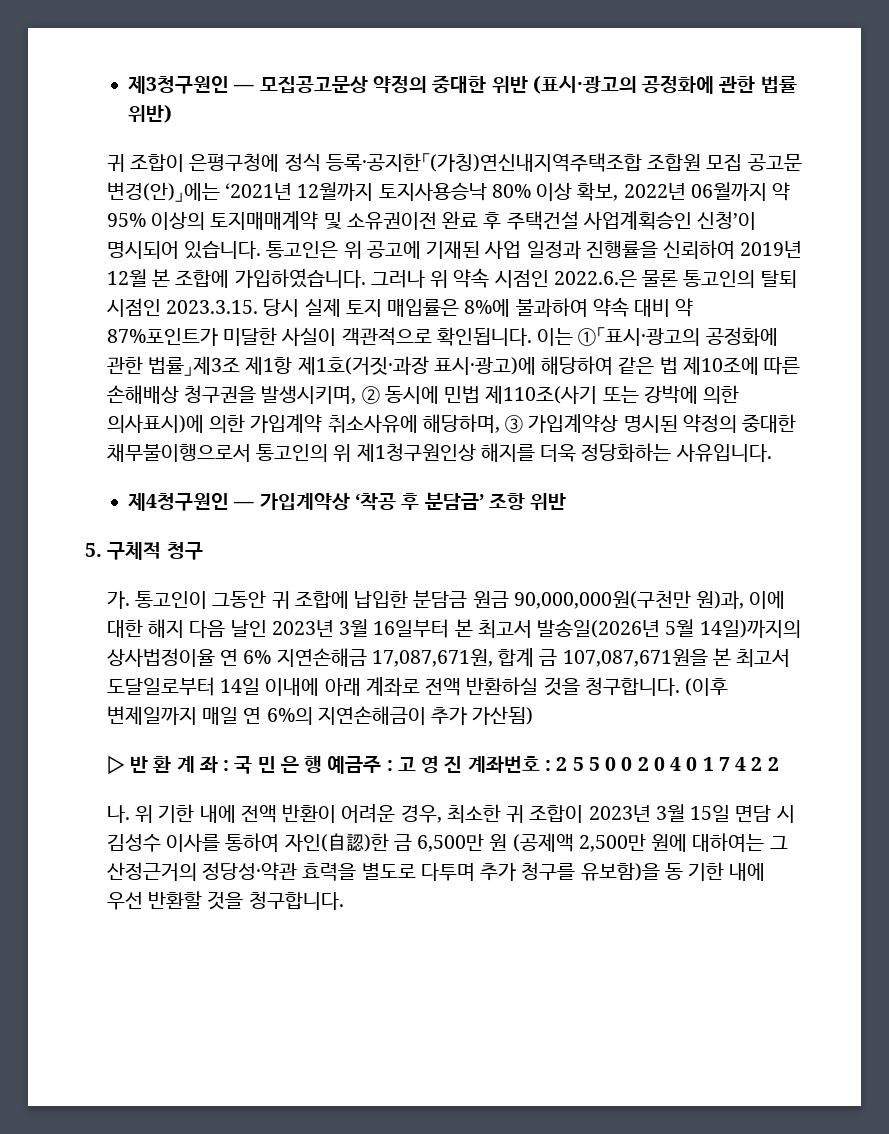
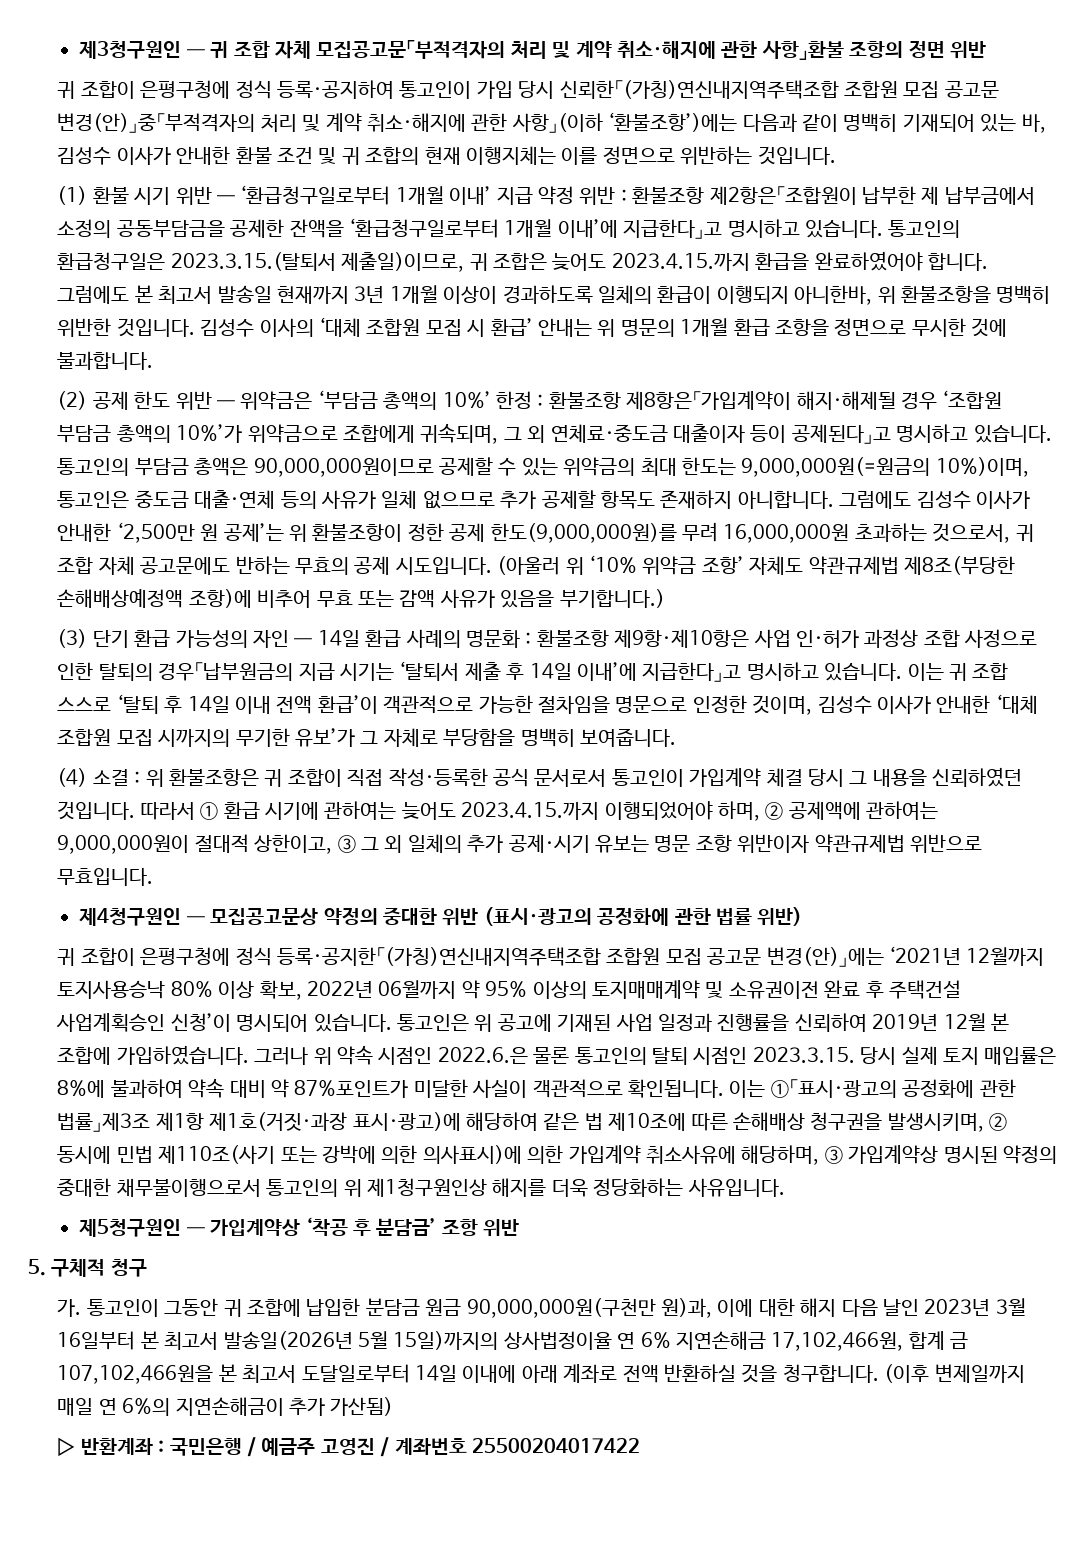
(255, 87) none -> [210,40,986,60] [57,80,999,99] [57,112,1046,133] [57,146,836,165] [57,185,1035,205] [57,218,961,239] [57,251,988,272] [57,285,1051,305] [57,317,1008,337] [57,351,154,370] [57,390,1003,410] [57,423,1052,444] [57,457,1029,477] [57,490,1030,509] [57,522,1034,543] [57,555,1015,575] [57,589,665,608] [57,629,1038,648] [57,661,1009,682] [57,694,1038,715] [57,728,676,747] [57,767,1023,787] [57,801,939,821] [57,834,982,854] [57,868,154,886] [79,908,205,926] 귀 조합 자체 모집공고문「부적격자의 처리 및 계약 취소·해지에 관한 사항」환불 조항의 정면 위반 // 귀 조합이 은평구청에 정식 등록·공지하여 통고인이 가입 당시 신뢰한「(가칭)연신내지역주택조합 조합원 모집 공고문 변경(안)」중「부적격자의 처리 및 계약 취소·해지에 관한 사항」(이하 ‘환불조항’)에는 다음과 같이 명백히 기재되어 있는 바, 김성수 이사가 안내한 환불 조건 및 귀 조합의 현재 이행지체는 이를 정면으로 위반하는 것입니다. // (1) 환불 시기 위반 — ‘환급청구일로부터 1개월 이내’ 지급 약정 위반 : 환불조항 제2항은「조합원이 납부한 제 납부금에서 소정의 공동부담금을 공제한 잔액을 ‘환급청구일로부터 1개월 이내’에 지급한다」고 명시하고 있습니다. 통고인의 환급청구일은 2023.3.15.(탈퇴서 제출일)이므로, 귀 조합은 늦어도 2023.4.15.까지 환급을 완료하였어야 합니다. 그럼에도 본 최고서 발송일 현재까지 3년 1개월 이상이 경과하도록 일체의 환급이 이행되지 아니한바, 위 환불조항을 명백히 위반한 것입니다. 김성수 이사의 ‘대체 조합원 모집 시 환급’ 안내는 위 명문의 1개월 환급 조항을 정면으로 무시한 것에 불과합니다. // (2) 공제 한도 위반 — 위약금은 ‘부담금 총액의 10%’ 한정 : 환불조항 제8항은「가입계약이 해지·해제될 경우 ‘조합원 부담금 총액의 10%’가 위약금으로 조합에게 귀속되며, 그 외 연체료·중도금 대출이자 등이 공제된다」고 명시하고 있습니다. 통고인의 부담금 총액은 90,000,000원이므로 공제할 수 있는 위약금의 최대 한도는 9,000,000원(=원금의 10%)이며, 통고인은 중도금 대출·연체 등의 사유가 일체 없으므로 추가 공제할 항목도 존재하지 아니합니다. 그럼에도 김성수 이사가 안내한 ‘2,500만 원 공제’는 위 환불조항이 정한 공제 한도(9,000,000원)를 무려 16,000,000원 초과하는 것으로서, 귀 조합 자체 공고문에도 반하는 무효의 공제 시도입니다. (아울러 위 ‘10% 위약금 조항’ 자체도 약관규제법 제8조(부당한 손해배상예정액 조항)에 비추어 무효 또는 감액 사유가 있음을 부기합니다.) // (3) 단기 환급 가능성의 자인 — 14일 환급 사례의 명문화 : 환불조항 제9항·제10항은 사업 인·허가 과정상 조합 사정으로 인한 탈퇴의 경우「납부원금의 지급 시기는 ‘탈퇴서 제출 후 14일 이내’에 지급한다」고 명시하고 있습니다. 이는 귀 조합 스스로 ‘탈퇴 후 14일 이내 전액 환급’이 객관적으로 가능한 절차임을 명문으로 인정한 것이며, 김성수 이사가 안내한 ‘대체 조합원 모집 시까지의 무기한 유보’가 그 자체로 부당함을 명백히 보여줍니다. // (4) 소결 : 위 환불조항은 귀 조합이 직접 작성·등록한 공식 문서로서 통고인이 가입계약 체결 당시 그 내용을 신뢰하였던 것입니다. 따라서 ① 환급 시기에 관하여는 늦어도 2023.4.15.까지 이행되었어야 하며, ② 공제액에 관하여는 9,000,000원이 절대적 상한이고, ③ 그 외 일체의 추가 공제·시기 유보는 명문 조항 위반이자 약관규제법 위반으로 무효입니다. // 제4청구원인 —
[128,493,230,511] 제4청구원인 -> [79,1219,182,1237] 제5청구원인
[699,620,801,638] 14일)까지의 -> [393,1331,499,1350] 15일)까지의
[371,649,493,667] 17,087,671원, -> [771,1332,904,1351] 17,102,466원,
[562,649,708,667] 107,087,671원을 -> [57,1365,214,1384] 107,102,466원을
[130,755,779,774] [106,803,795,823] [106,833,788,852] [106,862,766,881] [106,891,344,910] 반 환 계 좌 : 국 민 은 행 예금주 : 고 영 진 계좌번호 : 2 5 5 0 0 2 0 4 0 1 7 4 2 2 // 나. 위 기한 내에 전액 반환이 어려운 경우, 최소한 귀 조합이 2023년 3월 15일 면담 시 김성수 이사를 통하여 자인(自認)한 금 6,500만 원 (공제액 2,500만 원에 대하여는 그 산정근거의 정당성·약관 효력을 별도로 다투며 추가 청구를 유보함)을 동 기한 내에 우선 반환할 것을 청구합니다. -> [80,1437,640,1457] 반환계좌 : 국민은행 / 예금주 고영진 / 계좌번호 25500204017422

